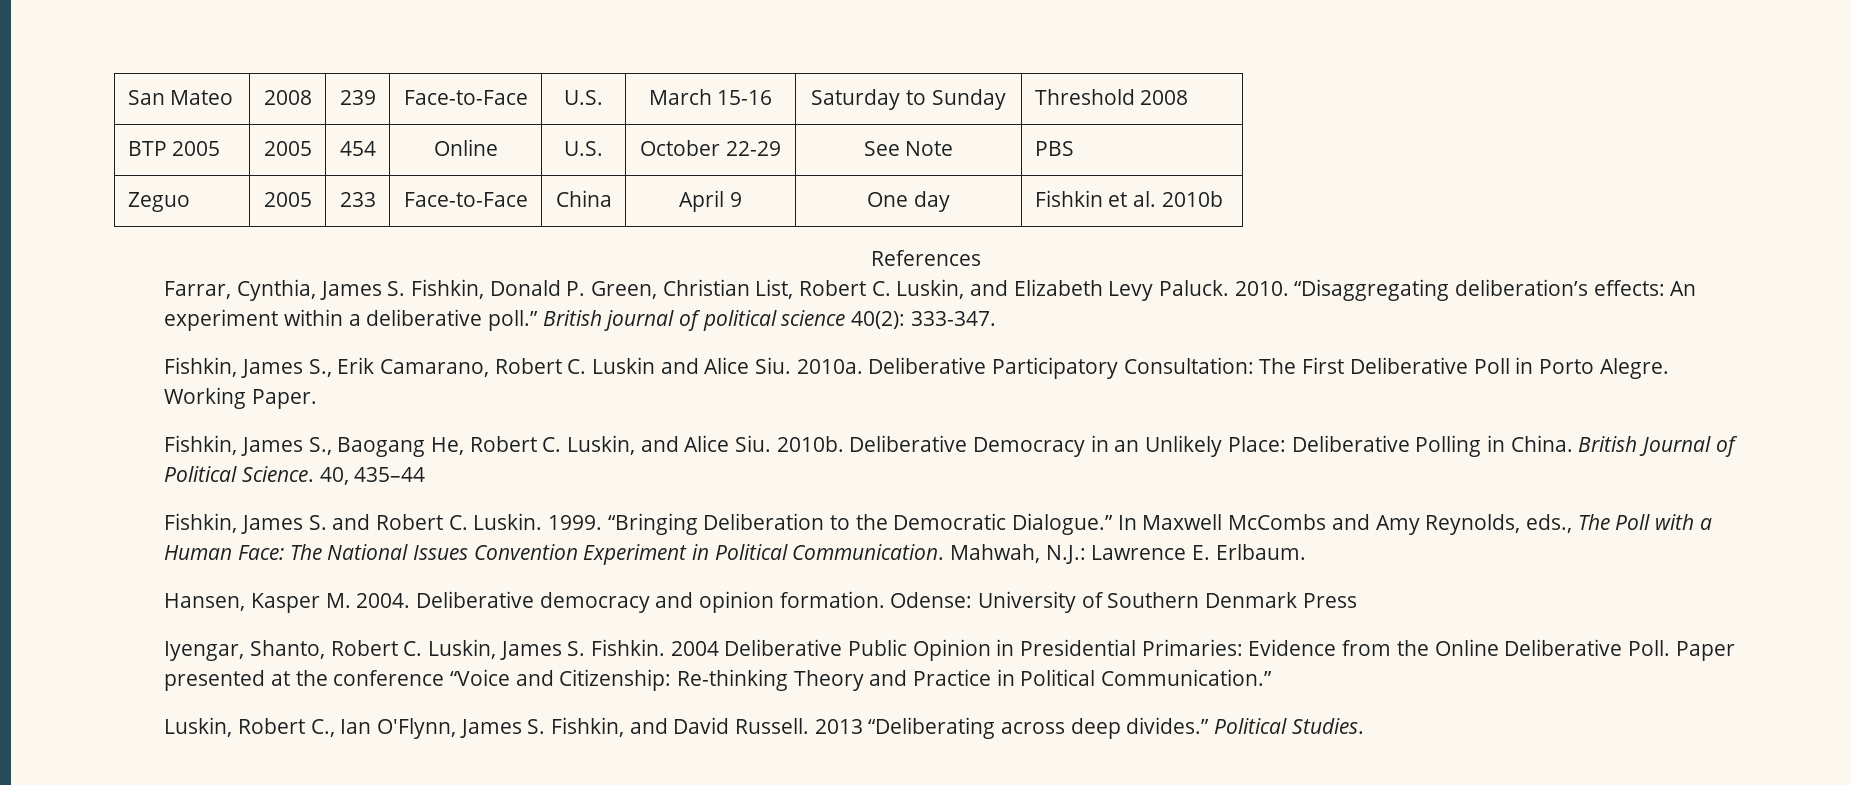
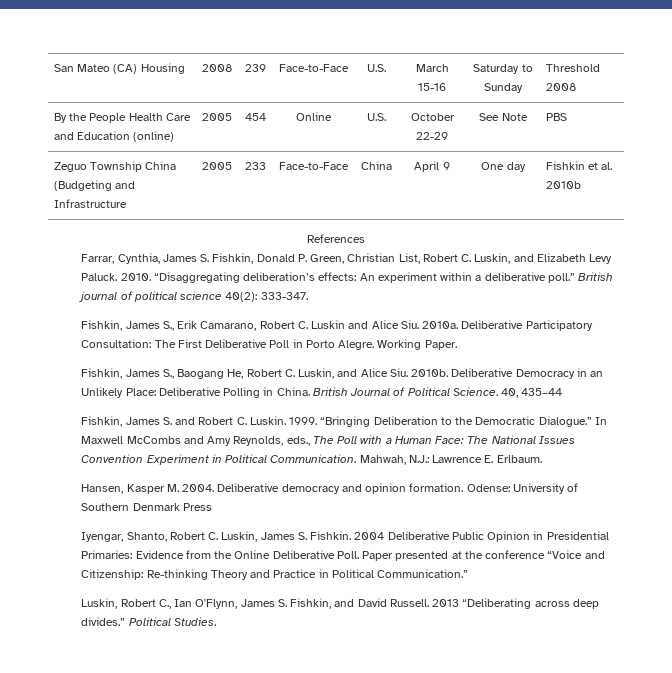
(234, 97) none -> [113,63,185,74] (CA) Housing
[127,141,221,156] BTP 2005 -> [54,113,191,123] [54,131,175,142] By the People Health Care and Education (online)
(190, 202) none -> [90,161,177,172] [54,180,136,191] [54,199,128,208] Township China (Budgeting and Infrastructure

